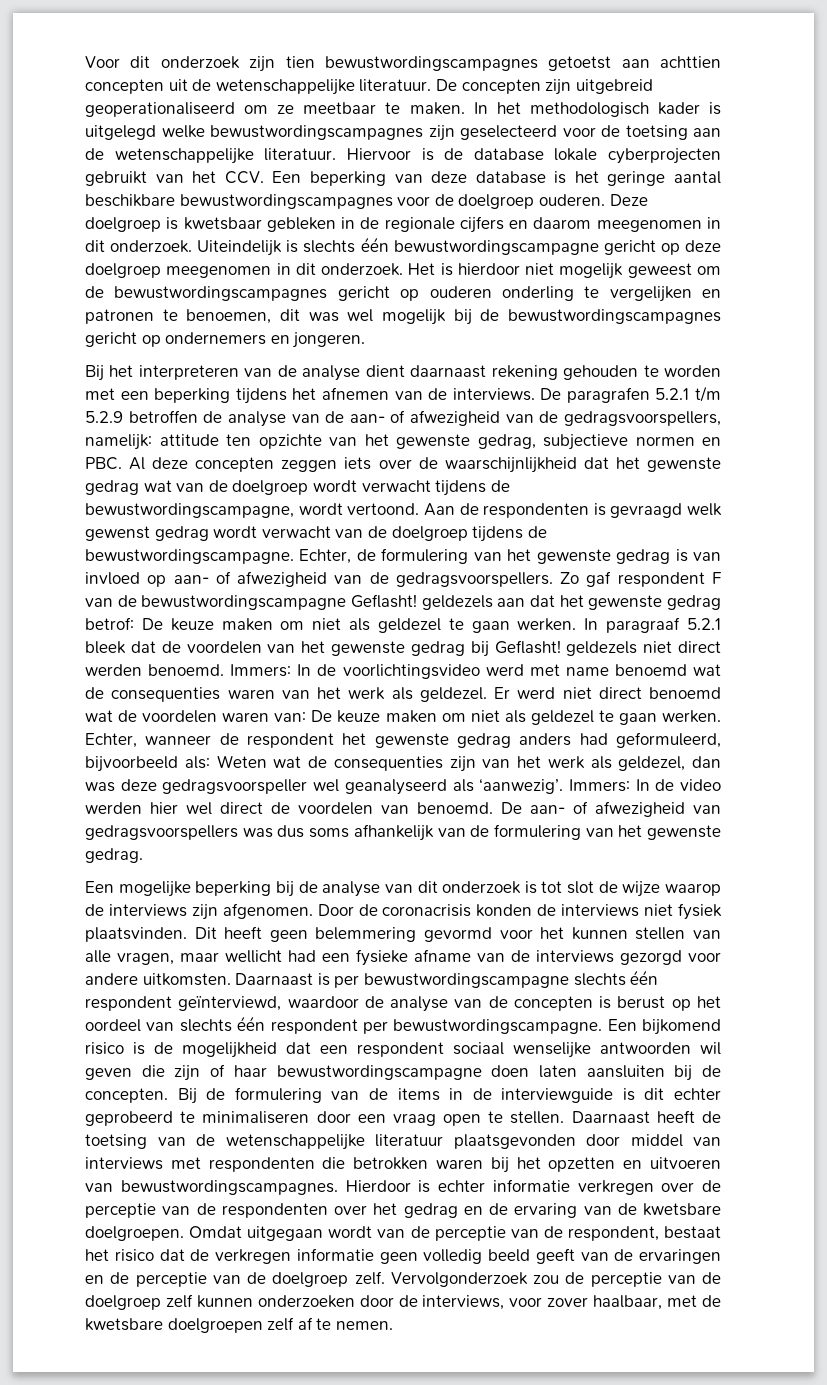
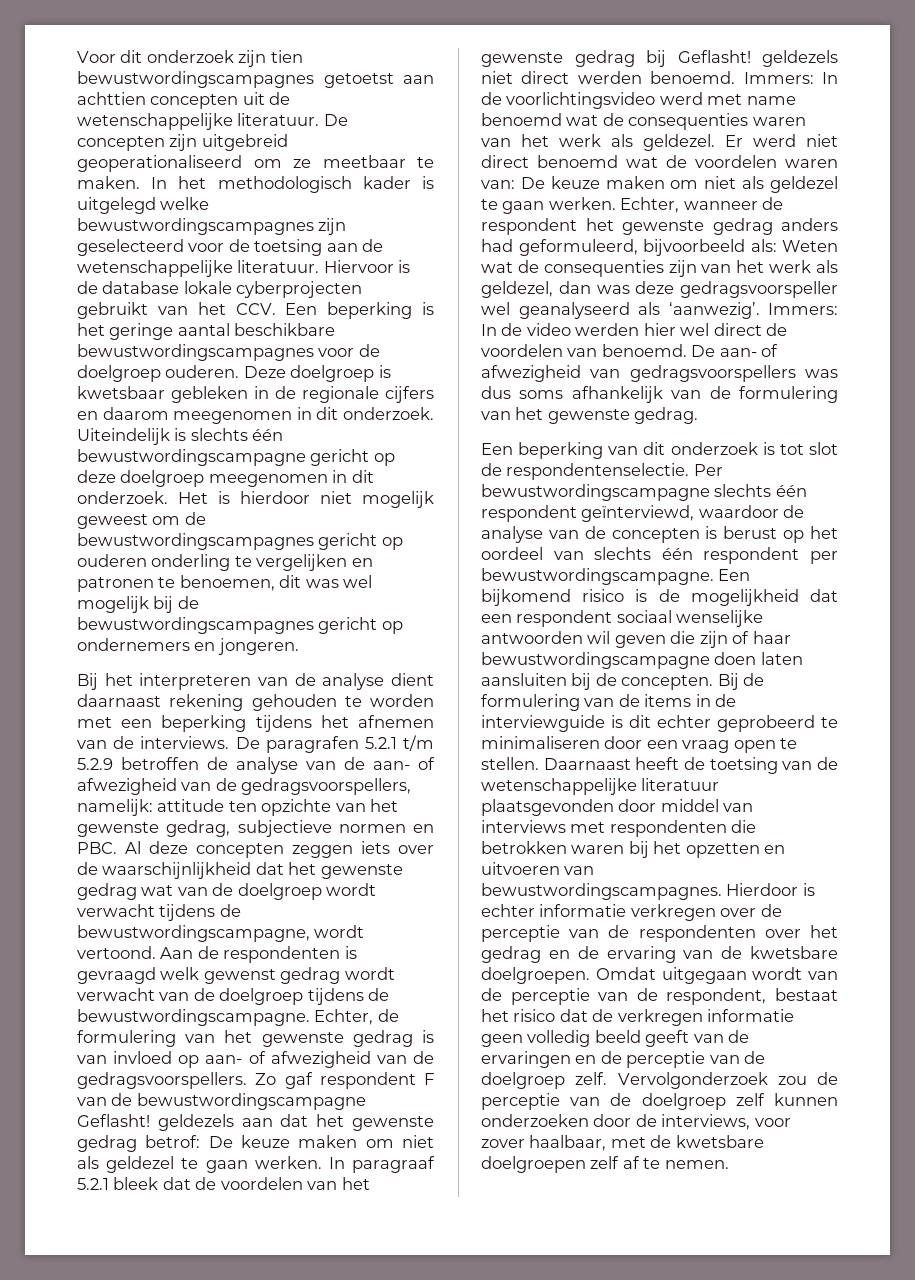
[394,171,546,184] van deze database -> (413, 310) none
[118,881,381,897] mogelijke beperking bij de analyse -> [518,442,604,459] beperking
[622,881,721,897] [85,903,722,920] [85,926,722,942] [85,949,721,966] [85,973,360,988] wijze waarop de interviews zijn afgenomen. Door de coronacrisis konden de interviews niet fysiek plaatsvinden. Dit heeft geen belemmering gevormd voor het kunnen stellen van alle vragen, maar wellicht had een fysieke afname van de interviews gezorgd voor andere uitkomsten. Daarnaast is per -> [506,463,723,480] respondentenselectie. Per

